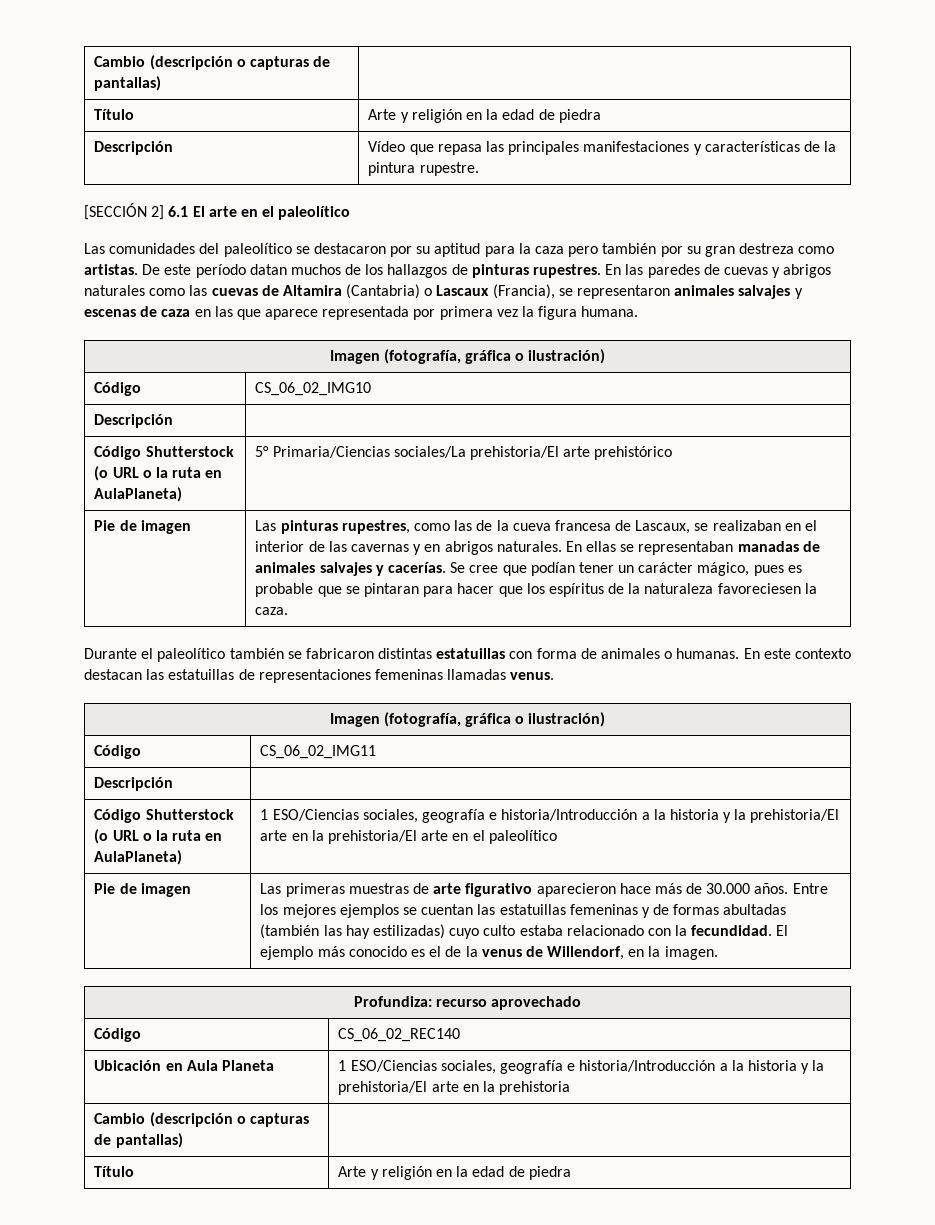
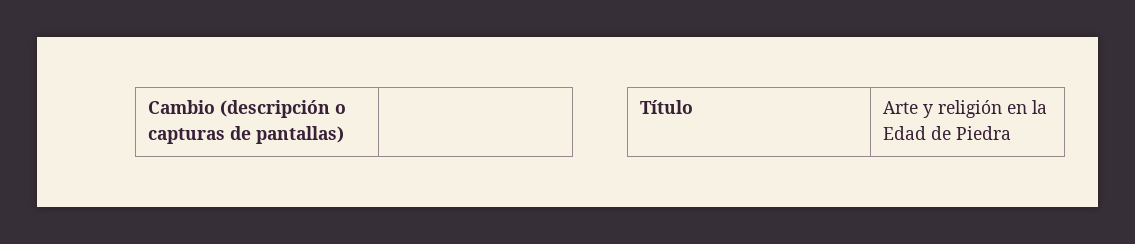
[502,109,601,123] [94,141,174,155] [368,141,837,155] [368,162,479,176] [84,203,351,220] [84,243,835,257] [84,264,832,278] [84,284,803,299] [84,306,639,320] [329,349,606,364] [94,382,142,396] [255,382,372,396] [94,414,174,428] [94,446,234,460] [94,466,223,481] [94,487,183,502] [255,446,673,460] [94,520,191,534] [255,520,817,534] [255,541,820,555] [255,562,802,576] [255,583,817,597] [255,607,289,615] [84,648,851,662] [84,669,555,683] [329,712,606,727] [94,745,142,759] [260,745,377,759] [94,777,174,791] [94,809,234,823] [94,829,223,844] [94,850,183,865] [260,809,840,823] [260,830,557,844] [94,883,191,897] [260,883,828,897] [260,904,787,918] [260,924,789,939] [260,946,718,960] [353,996,582,1010] [94,1028,142,1042] [338,1028,461,1042] [94,1060,274,1071] [338,1060,825,1074] [338,1081,571,1095] [94,1112,309,1127] [94,1133,183,1148] [94,1166,135,1177] [338,1166,571,1180] edad de piedra // Descripción | Vídeo que repasa las principales manifestaciones y características de la pintura rupestre. // [SECCIÓN 2] 6.1 El arte en el paleolítico // Las comunidades del paleolítico se destacaron por su aptitud para la caza pero también por su gran destreza como artistas. De este período datan muchos de los hallazgos de pinturas rupestres. En las paredes de cuevas y abrigos naturales como las cuevas de Altamira (Cantabria) o Lascaux (Francia), se representaron animales salvajes y escenas de caza en las que aparece representada por primera vez la figura humana. // Imagen (fotografía, gráfica o ilustración) // Código | CS_06_02_IMG10 // Descripción | // Código Shutterstock (o URL o la ruta en AulaPlaneta) | 5° Primaria/Ciencias sociales/La prehistoria/El arte prehistórico // Pie de imagen | Las pinturas rupestres, como las de la cueva francesa de Lascaux, se realizaban en el interior de las cavernas y en abrigos naturales. En ellas se representaban manadas de animales salvajes y cacerías. Se cree que podían tener un carácter mágico, pues es probable que se pintaran para hacer que los espíritus de la naturaleza favoreciesen la caza. // Durante el paleolítico también se fabricaron distintas estatuillas con forma de animales o humanas. En este contexto destacan las estatuillas de representaciones femeninas llamadas venus. // Imagen (fotografía, gráfica o ilustración) // Código | CS_06_02_IMG11 // Descripción | // Código Shutterstock (o URL o la ruta en AulaPlaneta) | 1 ESO/Ciencias sociales, geografía e historia/Introducción a la historia y la prehistoria/El arte en la prehistoria/El arte en el paleolítico // Pie de imagen | Las primeras muestras de arte figurativo aparecieron hace más de 30.000 años. Entre los mejores ejemplos se cuentan las estatuillas femeninas y de formas abultadas (también las hay estilizadas) cuyo culto estaba relacionado con la fecundidad. El ejemplo más conocido es el de la venus de Willendorf, en la imagen. // Profundiza: recurso aprovechado // Código | CS_06_02_REC140 // Ubicación en Aula Planeta | 1 ESO/Ciencias sociales, geografía e historia/Introducción a la historia y la prehistoria/El arte en la prehistoria // Cambio (descripción o capturas de pantallas) | // Título | Arte y religión en la edad de piedra -> [883,126,1012,140] Edad de Piedra

